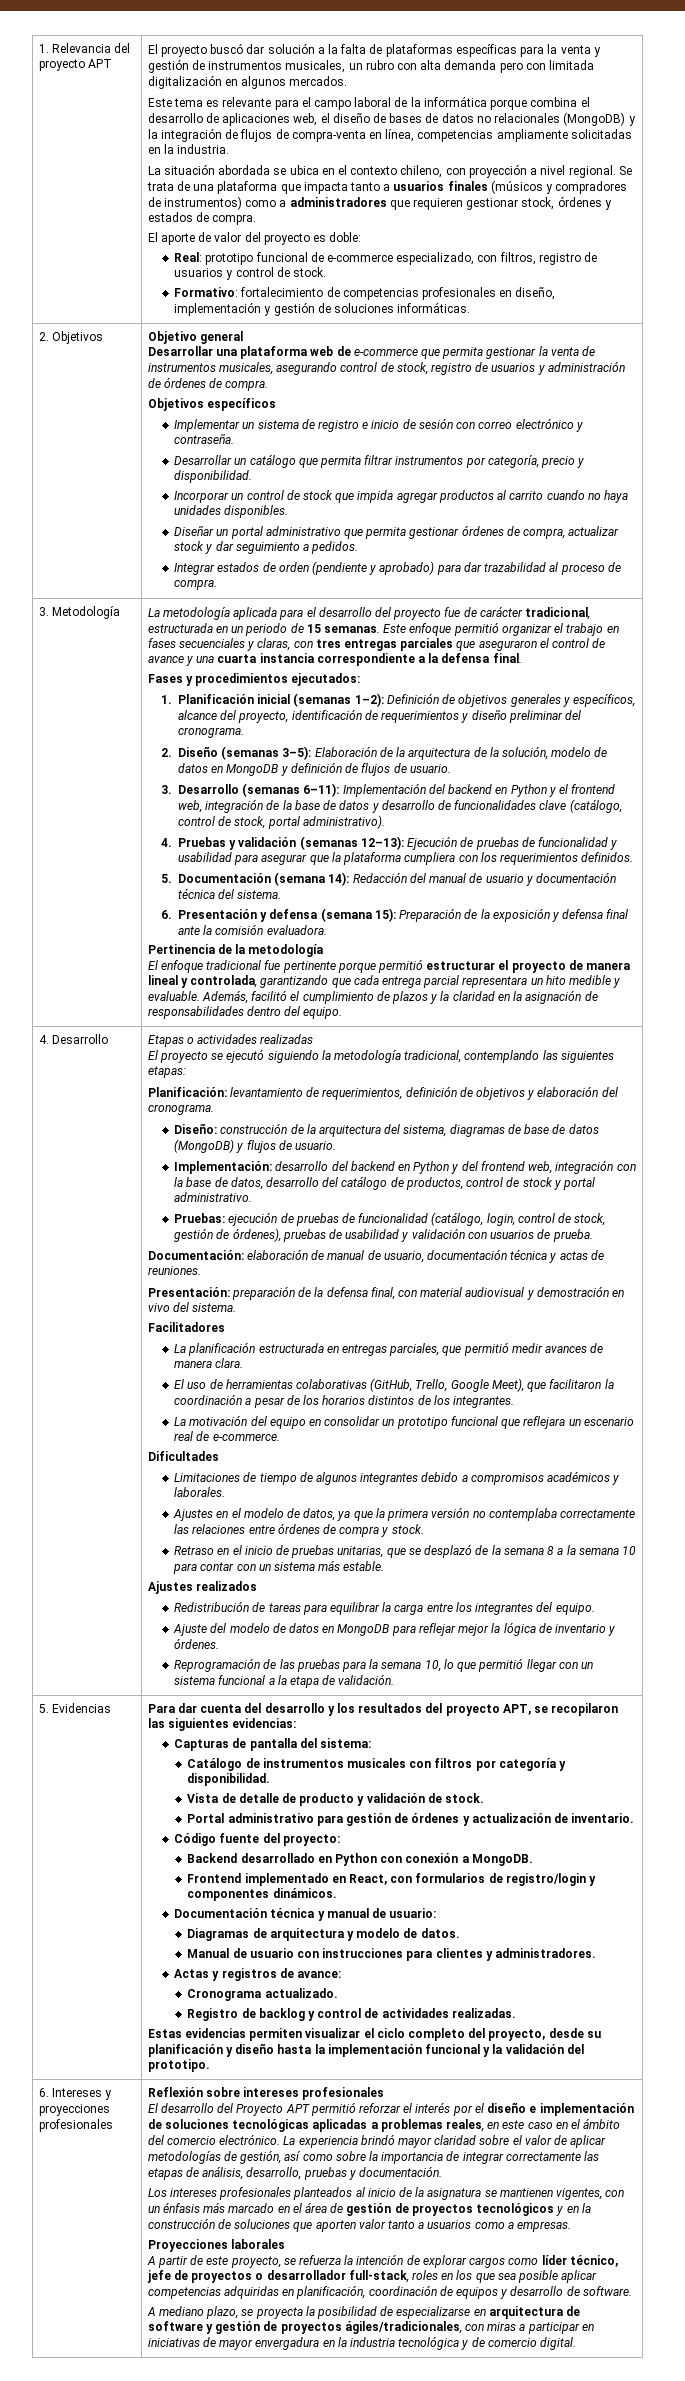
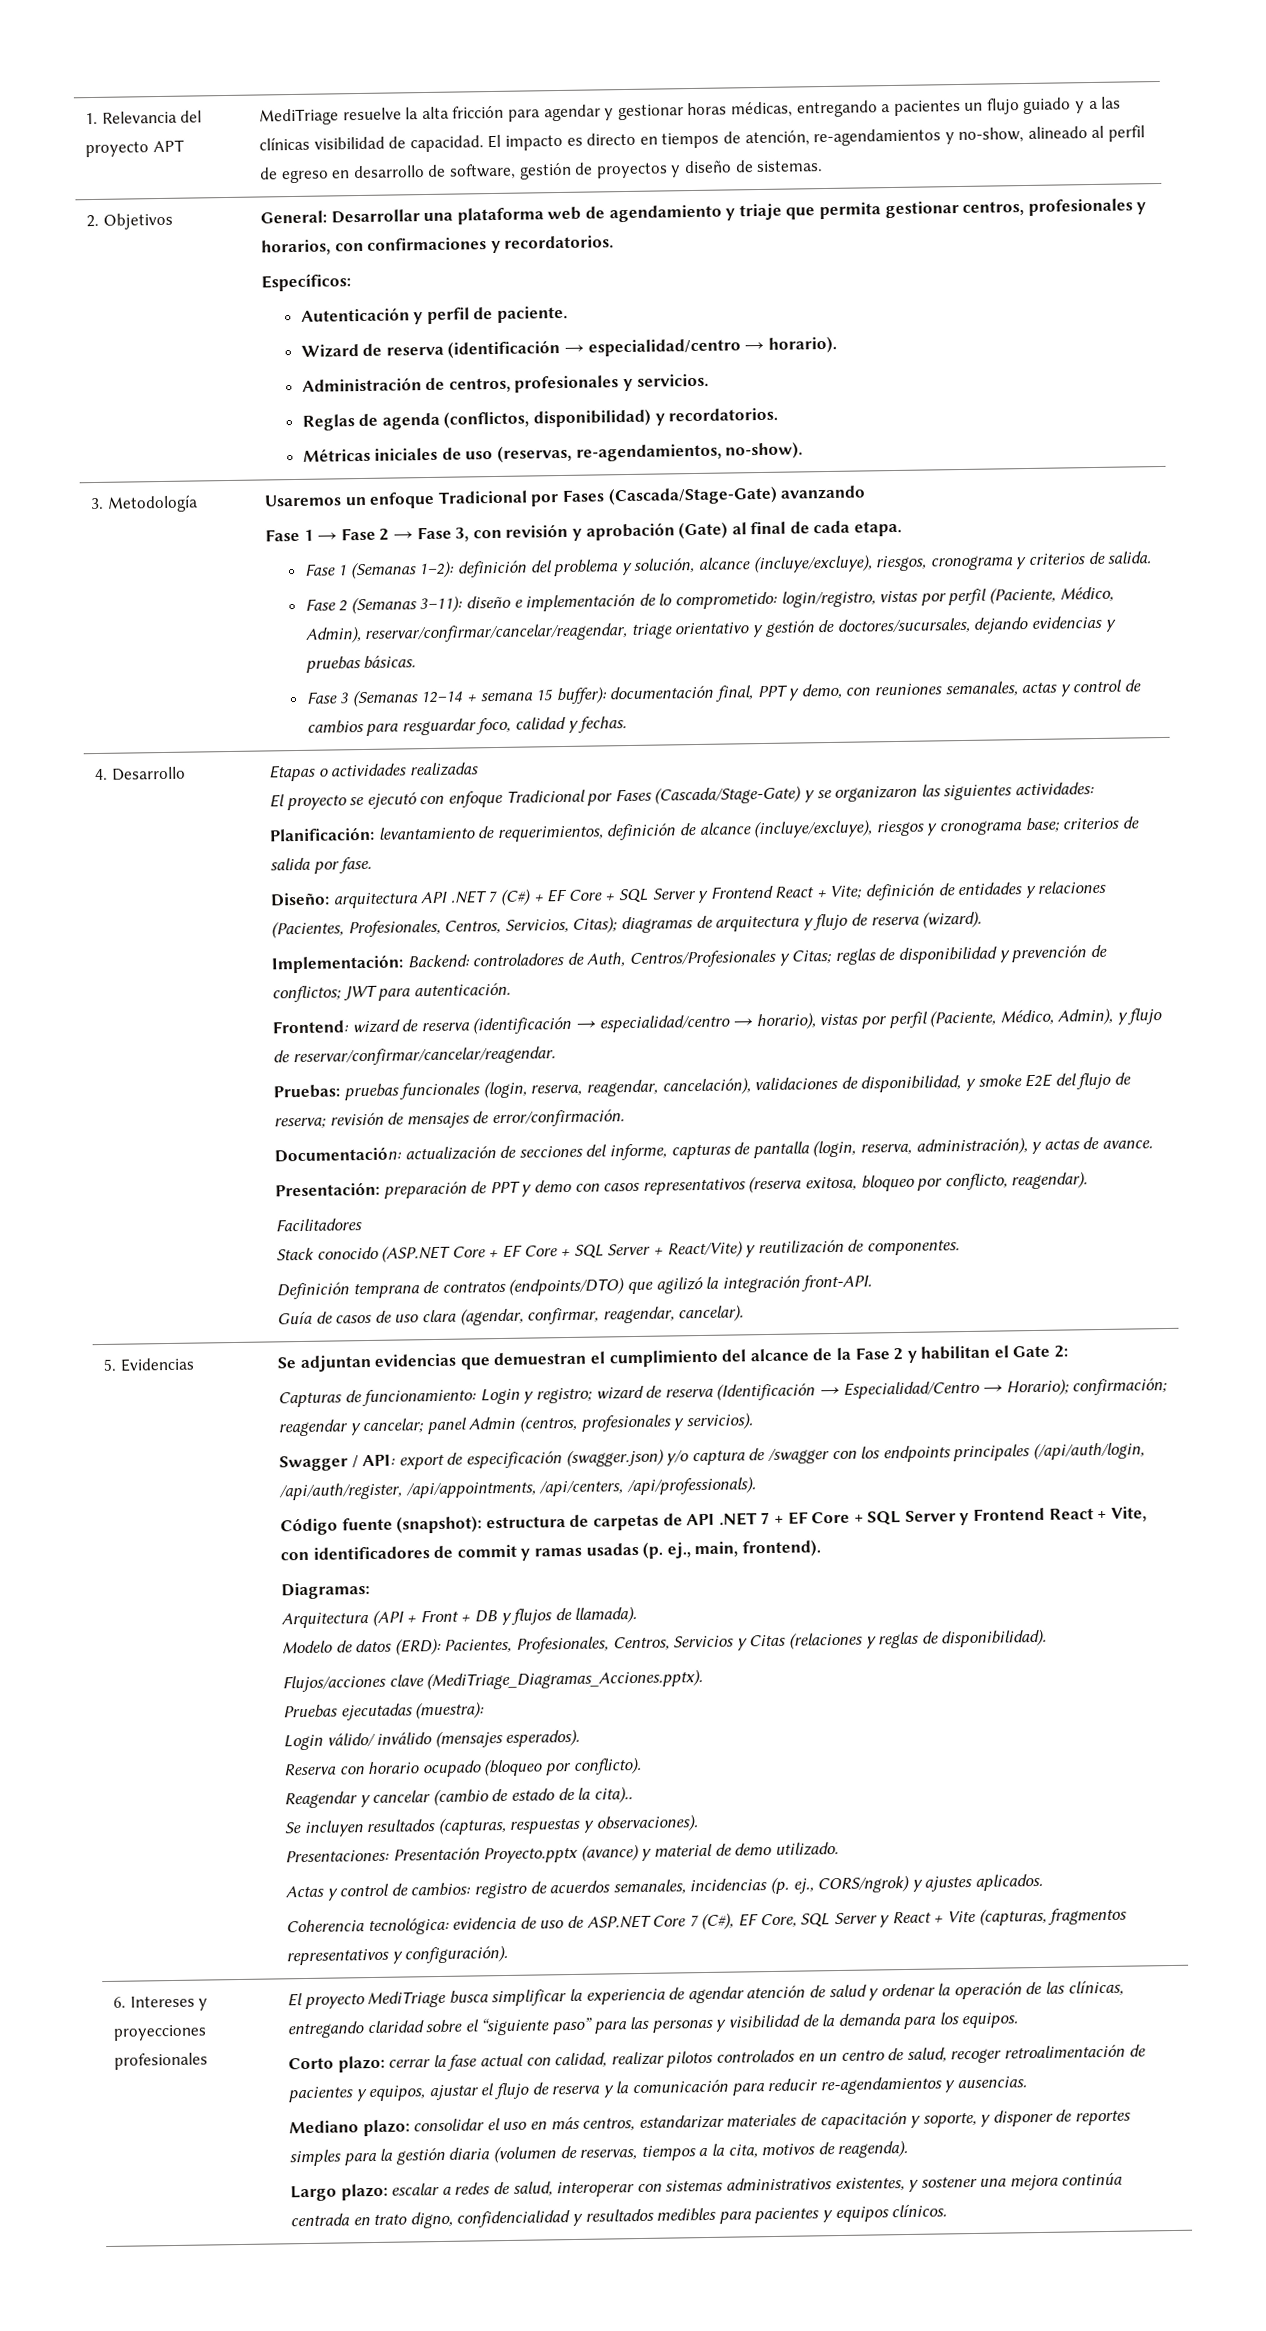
[147,43,601,57] [147,59,595,73] [147,75,348,89] [147,96,590,110] [147,112,636,126] [147,128,632,142] [147,144,230,154] [147,164,632,178] [146,180,628,194] [147,196,612,210] [147,212,257,225] [147,232,362,245] [174,252,598,265] [174,267,326,280] [174,287,556,300] [174,302,471,316] El proyecto buscó dar solución a la falta de plataformas específicas para la venta y gestión de instrumentos musicales, un rubro con alta demanda pero con limitada digitalización en algunos mercados. // Este tema es relevante para el campo laboral de la informática porque combina el desarrollo de aplicaciones web, el diseño de bases de datos no relacionales (MongoDB) y la integración de flujos de compra-venta en línea, competencias ampliamente solicitadas en la industria. // La situación abordada se ubica en el contexto chileno, con proyección a nivel regional. Se trata de una plataforma que impacta tanto a usuarios finales (músicos y compradores de instrumentos) como a administradores que requieren gestionar stock, órdenes y estados de compra. // El aporte de valor del proyecto es doble: // Real: prototipo funcional de e-commerce especializado, con filtros, registro de usuarios y control de stock. // Formativo: fortalecimiento de competencias profesionales en diseño, implementación y gestión de soluciones informáticas. -> [259,96,1122,126] [259,125,1146,153] [259,160,824,184] MediTriage resuelve la alta fricción para agendar y gestionar horas médicas, entregando a pacientes un flujo guiado y a las clínicas visibilidad de capacidad. El impacto es directo en tiempos de atención, re-agendamientos y no-show, alineado al perfil de egreso en desarrollo de software, gestión de proyectos y diseño de sistemas.
[147,331,243,344] Objetivo general // -> [260,210,328,224] General:
[353,346,596,359] [147,361,625,375] [147,377,269,391] [147,398,276,411] [174,418,583,432] [174,434,235,444] [174,454,585,468] [174,470,253,483] [174,490,629,503] [174,505,289,518] [174,525,620,539] [174,541,359,554] [174,561,621,575] [174,579,218,590] [38,606,120,619] [147,606,591,620] [147,622,619,636] [147,638,606,651] [147,653,522,666] [147,673,361,686] [160,693,635,707] [177,709,581,723] [177,727,244,738] [160,746,608,760] [177,762,451,776] [160,783,616,797] [177,799,622,813] [177,815,385,829] [160,836,618,850] [177,852,634,865] [160,872,616,886] [177,888,282,899] [160,908,629,922] [177,924,327,935] [147,944,324,957] [147,959,631,973] [147,975,621,988] [147,990,598,1004] [147,1006,343,1019] e-commerce que permita gestionar la venta de instrumentos musicales, asegurando control de stock, registro de usuarios y administración de órdenes de compra. // Objetivos específicos // Implementar un sistema de registro e inicio de sesión con correo electrónico y contraseña. // Desarrollar un catálogo que permita filtrar instrumentos por categoría, precio y disponibilidad. // Incorporar un control de stock que impida agregar productos al carrito cuando no haya unidades disponibles. // Diseñar un portal administrativo que permita gestionar órdenes de compra, actualizar stock y dar seguimiento a pedidos. // Integrar estados de orden (pendiente y aprobado) para dar trazabilidad al proceso de compra. // 3. Metodología | La metodología aplicada para el desarrollo del proyecto fue de carácter tradicional, estructurada en un periodo de 15 semanas. Este enfoque permitió organizar el trabajo en fases secuenciales y claras, con tres entregas parciales que aseguraron el control de avance y una cuarta instancia correspondiente a la defensa final. // Fases y procedimientos ejecutados: // 1. Planificación inicial (semanas 1–2): Definición de objetivos generales y específicos, alcance del proyecto, identificación de requerimientos y diseño preliminar del cronograma. // 2. Diseño (semanas 3–5): Elaboración de la arquitectura de la solución, modelo de datos en MongoDB y definición de flujos de usuario. // 3. Desarrollo (semanas 6–11): Implementación del backend en Python y el frontend web, integración de la base de datos y desarrollo de funcionalidades clave (catálogo, control de stock, portal administrativo). // 4. Pruebas y validación (semanas 12–13): Ejecución de pruebas de funcionalidad y usabilidad para asegurar que la plataforma cumpliera con los requerimientos definidos. // 5. Documentación (semana 14): Redacción del manual de usuario y documentación técnica del sistema. // 6. Presentación y defensa (semana 15): Preparación de la exposición y defensa final ante la comisión evaluadora. // Pertinencia de la metodología // El enfoque tradicional fue pertinente porque permitió estructurar el proyecto de manera lineal y controlada, garantizando que cada entrega parcial representara un hito medible y evaluable. Además, facilitó el cumplimiento de plazos y la claridad en la asignación de responsabilidades dentro del equipo. -> [608,198,1147,223] [261,235,615,256] [261,273,352,292] [300,305,569,325] [300,335,837,359] [301,373,709,393] [301,407,779,431] [302,441,804,463] [90,494,198,513] [264,485,867,509] [265,520,903,542] [303,551,1153,580] [304,586,1114,615] [304,615,1117,644] [305,655,417,673] [305,679,1141,708] [306,716,628,736] agendamiento y triaje que permita gestionar centros, profesionales y horarios, con confirmaciones y recordatorios. // Específicos: // Autenticación y perfil de paciente. // Wizard de reserva (identificación → especialidad/centro → horario). // Administración de centros, profesionales y servicios. // Reglas de agenda (conflictos, disponibilidad) y recordatorios. // Métricas iniciales de uso (reservas, re-agendamientos, no-show). // 3. Metodología | Usaremos un enfoque Tradicional por Fases (Cascada/Stage-Gate) avanzando // Fase 1 → Fase 2 → Fase 3, con revisión y aprobación (Gate) al final de cada etapa. // Fase 1 (Semanas 1–2): definición del problema y solución, alcance (incluye/excluye), riesgos, cronograma y criterios de salida. // Fase 2 (Semanas 3–11): diseño e implementación de lo comprometido: login/registro, vistas por perfil (Paciente, Médico, Admin), reservar/confirmar/cancelar/reagendar, triage orientativo y gestión de doctores/sucursales, dejando evidencias y pruebas básicas. // Fase 3 (Semanas 12–14 + semana 15 buffer): documentación final, PPT y demo, con reuniones semanales, actas y control de cambios para resguardar foco, calidad y fechas.
[267,1050,614,1063] [147,1066,186,1078] siguiendo la metodología tradicional, contemplando las siguientes etapas: -> [419,782,1095,808] con enfoque Tradicional por Fases (Cascada/Stage-Gate) y se organizaron las siguientes actividades:
[475,1086,618,1100] [147,1104,214,1115] [174,1123,599,1137] [174,1139,336,1153] [174,1160,636,1174] [174,1176,596,1190] [174,1192,253,1202] [174,1212,606,1226] [174,1228,593,1242] [147,1249,548,1263] objetivos y elaboración del cronograma. // Diseño: construcción de la arquitectura del sistema, diagramas de base de datos (MongoDB) y flujos de usuario. // Implementación: desarrollo del backend en Python y del frontend web, integración con la base de datos, desarrollo del catálogo de productos, control de stock y portal administrativo. // Pruebas: ejecución de pruebas de funcionalidad (catálogo, login, control de stock, gestión de órdenes), pruebas de usabilidad y validación con usuarios de prueba. // Documentación: elaboración de manual de usuario, documentación técnica -> [698,816,1139,839] [270,856,373,874] [270,880,1107,909] [271,910,983,939] [271,944,1107,974] [272,982,511,1003] [272,1007,1163,1035] [273,1046,556,1067] [273,1072,1131,1101] [274,1109,625,1129] [274,1137,1028,1163] alcance (incluye/excluye), riesgos y cronograma base; criterios de salida por fase. // Diseño: arquitectura API .NET 7 (C#) + EF Core + SQL Server y Frontend React + Vite; definición de entidades y relaciones (Pacientes, Profesionales, Centros, Servicios, Citas); diagramas de arquitectura y flujo de reserva (wizard). // Implementación: Backend: controladores de Auth, Centros/Profesionales y Citas; reglas de disponibilidad y prevención de conflictos; JWT para autenticación. // Frontend: wizard de reserva (identificación → especialidad/centro → horario), vistas por perfil (Paciente, Médico, Admin), y flujo de reservar/confirmar/cancelar/reagendar. // Pruebas: pruebas funcionales (login, reserva, reagendar, cancelación), validaciones de disponibilidad, y smoke E2E del flujo de reserva; revisión de mensajes de error/confirmación. // Documentación: actualización de secciones del informe, capturas de pantalla (login, reserva, administración),
[147,1266,201,1275] reuniones. -> [1101,1140,1153,1149] avance.
[314,1286,625,1300] [147,1302,237,1312] [147,1322,225,1332] [174,1342,604,1356] [174,1358,244,1368] [174,1378,614,1392] [174,1394,515,1408] [174,1415,634,1429] [174,1431,280,1441] [147,1451,219,1461] [174,1471,620,1485] [174,1487,226,1497] [173,1507,636,1521] [174,1523,424,1537] [174,1544,637,1558] [173,1560,385,1574] [147,1581,257,1594] [174,1601,595,1615] [173,1622,616,1636] [174,1638,220,1649] [174,1658,594,1672] [174,1674,395,1688] [38,1703,111,1713] [147,1703,619,1716] [147,1718,297,1731] [174,1738,371,1751] [187,1758,567,1771] [187,1773,271,1786] [187,1793,485,1806] [187,1813,635,1826] [174,1833,340,1846] [187,1853,533,1866] [187,1873,597,1886] [187,1888,337,1901] [174,1908,437,1921] [187,1928,460,1941] [187,1948,597,1961] [174,1968,341,1981] [187,1988,338,2001] [187,2008,516,2021] [147,2028,601,2041] [147,2043,584,2057] [147,2059,210,2072] la defensa final, con material audiovisual y demostración en vivo del sistema. // Facilitadores // La planificación estructurada en entregas parciales, que permitió medir avances de manera clara. // El uso de herramientas colaborativas (GitHub, Trello, Google Meet), que facilitaron la coordinación a pesar de los horarios distintos de los integrantes. // La motivación del equipo en consolidar un prototipo funcional que reflejara un escenario real de e-commerce. // Dificultades // Limitaciones de tiempo de algunos integrantes debido a compromisos académicos y laborales. // Ajustes en el modelo de datos, ya que la primera versión no contemplaba correctamente las relaciones entre órdenes de compra y stock. // Retraso en el inicio de pruebas unitarias, que se desplazó de la semana 8 a la semana 10 para contar con un sistema más estable. // Ajustes realizados // Redistribución de tareas para equilibrar la carga entre los integrantes del equipo. // Ajuste del modelo de datos en MongoDB para reflejar mejor la lógica de inventario y órdenes. // Reprogramación de las pruebas para la semana 10, lo que permitió llegar con un sistema funcional a la etapa de validación. // 5. Evidencias | Para dar cuenta del desarrollo y los resultados del proyecto APT, se recopilaron las siguientes evidencias: // Capturas de pantalla del sistema: // Catálogo de instrumentos musicales con filtros por categoría y disponibilidad. // Vista de detalle de producto y validación de stock. // Portal administrativo para gestión de órdenes y actualización de inventario. // Código fuente del proyecto: // Backend desarrollado en Python con conexión a MongoDB. // Frontend implementado en React, con formularios de registro/login y componentes dinámicos. // Documentación técnica y manual de usuario: // Diagramas de arquitectura y modelo de datos. // Manual de usuario con instrucciones para clientes y administradores. // Actas y registros de avance: // Cronograma actualizado. // Registro de backlog y control de actividades realizadas. // Estas evidencias permiten visualizar el ciclo completo del proyecto, desde su planificación y diseño hasta la implementación funcional y la validación del prototipo. -> [489,1171,1089,1197] [275,1218,363,1232] [276,1239,960,1263] [276,1274,873,1300] [277,1304,745,1326] [103,1357,195,1372] [277,1345,1069,1373] [278,1377,1169,1408] [278,1412,753,1437] [279,1441,1145,1472] [279,1476,756,1501] [280,1506,1147,1536] [280,1539,821,1561] [281,1581,371,1600] [281,1605,638,1629] [282,1628,1048,1656] [282,1668,704,1693] [283,1701,486,1721] [283,1728,581,1751] [283,1756,642,1778] [284,1786,633,1809] [284,1814,698,1838] [285,1841,839,1864] [285,1873,1043,1901] [286,1907,1128,1936] [286,1944,509,1966] PPT y demo con casos representativos (reserva exitosa, bloqueo por conflicto, reagendar). // Facilitadores // Stack conocido (ASP.NET Core + EF Core + SQL Server + React/Vite) y reutilización de componentes. // Definición temprana de contratos (endpoints/DTO) que agilizó la integración front-API. // Guía de casos de uso clara (agendar, confirmar, reagendar, cancelar). // 5. Evidencias | Se adjuntan evidencias que demuestran el cumplimiento del alcance de la Fase 2 y habilitan el Gate 2: // Capturas de funcionamiento: Login y registro; wizard de reserva (Identificación → Especialidad/Centro → Horario); confirmación; reagendar y cancelar; panel Admin (centros, profesionales y servicios). // Swagger / API: export de especificación (swagger.json) y/o captura de /swagger con los endpoints principales (/api/auth/login, /api/auth/register, /api/appointments, /api/centers, /api/professionals). // Código fuente (snapshot): estructura de carpetas de API .NET 7 + EF Core + SQL Server y Frontend React + Vite, con identificadores de commit y ramas usadas (p. ej., main, frontend). // Diagramas: // Arquitectura (API + Front + DB y flujos de llamada). // Modelo de datos (ERD): Pacientes, Profesionales, Centros, Servicios y Citas (relaciones y reglas de disponibilidad). // Flujos/acciones clave (MediTriage_Diagramas_Acciones.pptx). // Pruebas ejecutadas (muestra): // Login válido/ inválido (mensajes esperados). // Reserva con horario ocupado (bloqueo por conflicto). // Reagendar y cancelar (cambio de estado de la cita).. // Se incluyen resultados (capturas, respuestas y observaciones). // Presentaciones: Presentación Proyecto.pptx (avance) y material de demo utilizado. // Actas y control de cambios: registro de acuerdos semanales, incidencias (p. ej., CORS/ngrok) y ajustes aplicados. // Coherencia tecnológica: evidencia de uso de ASP.NET Core 7 (C#), EF Core, SQL Server y React + Vite (capturas, fragmentos representativos y configuración).
[147,2087,385,2100] [147,2102,634,2116] [147,2118,621,2132] [147,2134,607,2148] [147,2150,600,2164] [147,2166,442,2180] [147,2187,625,2200] [147,2202,591,2216] [147,2218,572,2232] [147,2239,285,2252] [146,2254,618,2268] [146,2270,598,2283] [147,2285,632,2299] [146,2306,581,2319] [147,2321,594,2334] [147,2336,577,2350] Reflexión sobre intereses profesionales // El desarrollo del Proyecto APT permitió reforzar el interés por el diseño e implementación de soluciones tecnológicas aplicadas a problemas reales, en este caso en el ámbito del comercio electrónico. La experiencia brindó mayor claridad sobre el valor de aplicar metodologías de gestión, así como sobre la importancia de integrar correctamente las etapas de análisis, desarrollo, pruebas y documentación. // Los intereses profesionales planteados al inicio de la asignatura se mantienen vigentes, con un énfasis más marcado en el área de gestión de proyectos tecnológicos y en la construcción de soluciones que aporten valor tanto a usuarios como a empresas. // Proyecciones laborales // A partir de este proyecto, se refuerza la intención de explorar cargos como líder técnico, jefe de proyectos o desarrollador full-stack, roles en los que sea posible aplicar competencias adquiridas en planificación, coordinación de equipos y desarrollo de software. // A mediano plazo, se proyecta la posibilidad de especializarse en arquitectura de software y gestión de proyectos ágiles/tradicionales, con miras a participar en iniciativas de mayor envergadura en la industria tecnológica y de comercio digital. -> [287,1979,1124,2010] [287,2012,1019,2039] [288,2044,1146,2073] [288,2076,1027,2103] [289,2109,1132,2137] [289,2139,909,2167] [290,2172,1124,2202] [290,2203,948,2229] El proyecto MediTriage busca simplificar la experiencia de agendar atención de salud y ordenar la operación de las clínicas, entregando claridad sobre el “siguiente paso” para las personas y visibilidad de la demanda para los equipos. // Corto plazo: cerrar la fase actual con calidad, realizar pilotos controlados en un centro de salud, recoger retroalimentación de pacientes y equipos, ajustar el flujo de reserva y la comunicación para reducir re-agendamientos y ausencias. // Mediano plazo: consolidar el uso en más centros, estandarizar materiales de capacitación y soporte, y disponer de reportes simples para la gestión diaria (volumen de reservas, tiempos a la cita, motivos de reagenda). // Largo plazo: escalar a redes de salud, interoperar con sistemas administrativos existentes, y sostener una mejora continúa centrada en trato digno, confidencialidad y resultados medibles para pacientes y equipos clínicos.

